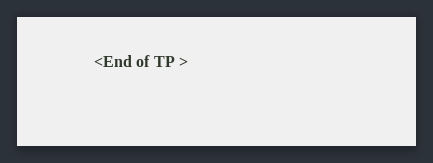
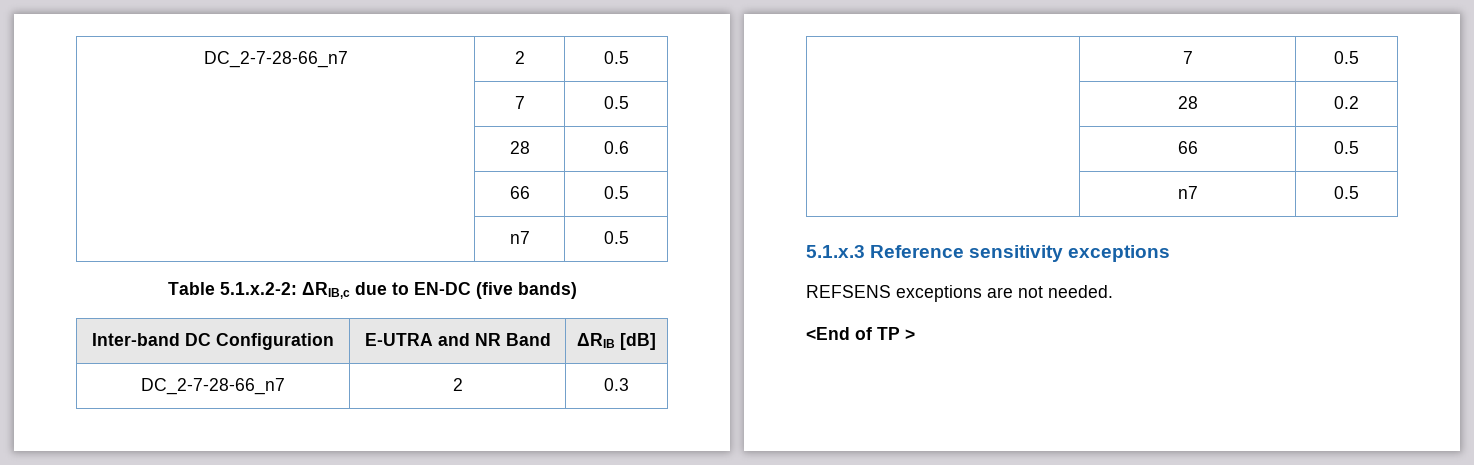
(94, 61) none -> [203,51,348,68] [514,51,525,64] [603,51,629,64] [514,96,525,109] [603,96,629,109] [509,141,530,154] [603,141,629,154] [509,186,530,199] [603,186,629,199] [509,231,530,244] [603,231,629,244] [167,282,577,299] [92,333,334,350] [364,333,551,346] [577,333,656,350] [141,378,285,395] [452,378,463,391] [604,378,629,391] [1182,51,1193,64] [1334,51,1359,64] [1177,96,1198,109] [1334,96,1359,109] [1177,141,1198,154] [1334,141,1359,154] [1177,186,1198,199] [1334,186,1359,199] [806,245,1171,262] [806,285,1113,302] DC_2-7-28-66_n7 | 2 | 0.5 // | 7 | 0.5 // | 28 | 0.6 // | 66 | 0.5 // | n7 | 0.5 // Table 5.1.x.2-2: ΔRIB,c due to EN-DC (five bands) // Inter-band DC Configuration | E-UTRA and NR Band | ΔRIB [dB] // DC_2-7-28-66_n7 | 2 | 0.3 // | 7 | 0.5 // | 28 | 0.2 // | 66 | 0.5 // | n7 | 0.5 // 5.1.x.3 Reference sensitivity exceptions // REFSENS exceptions are not needed. //

